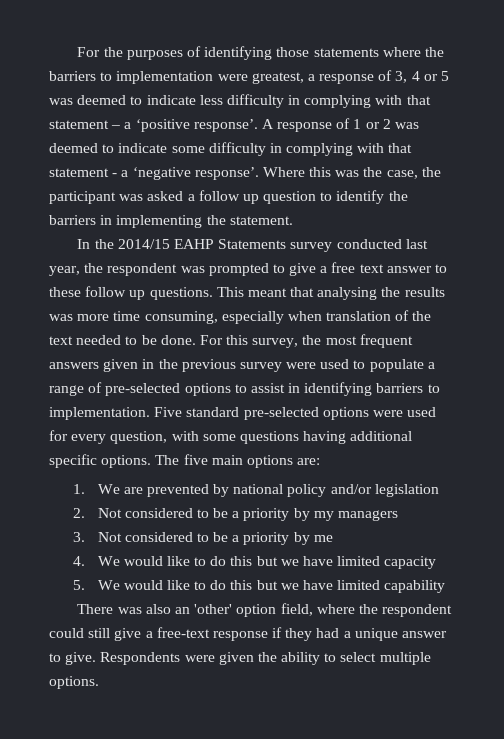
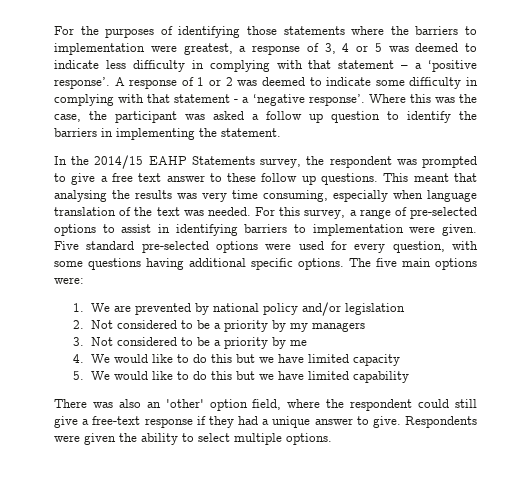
[290,239,428,252] [49,266,80,276] survey conducted last year, -> [260,158,302,168] survey,
[77,314,110,321] more -> [202,192,227,202] very
(322, 316) none -> [427,190,477,202] language
[76,334,413,348] [49,359,424,372] needed to be done. For this survey, the most frequent answers given in the previous survey were used to populate -> [183,207,346,219] was needed. For this survey,
[49,407,150,420] implementation. -> [312,224,478,236] implementation were given.
[297,458,321,465] are: -> [54,277,84,284] were:

